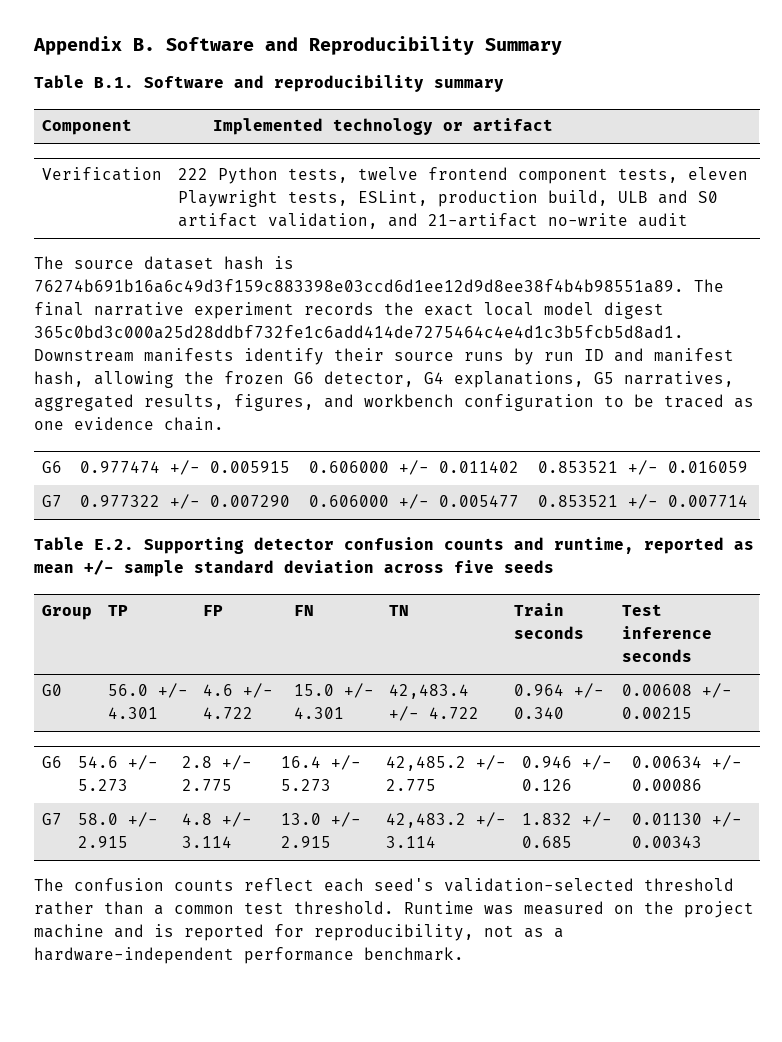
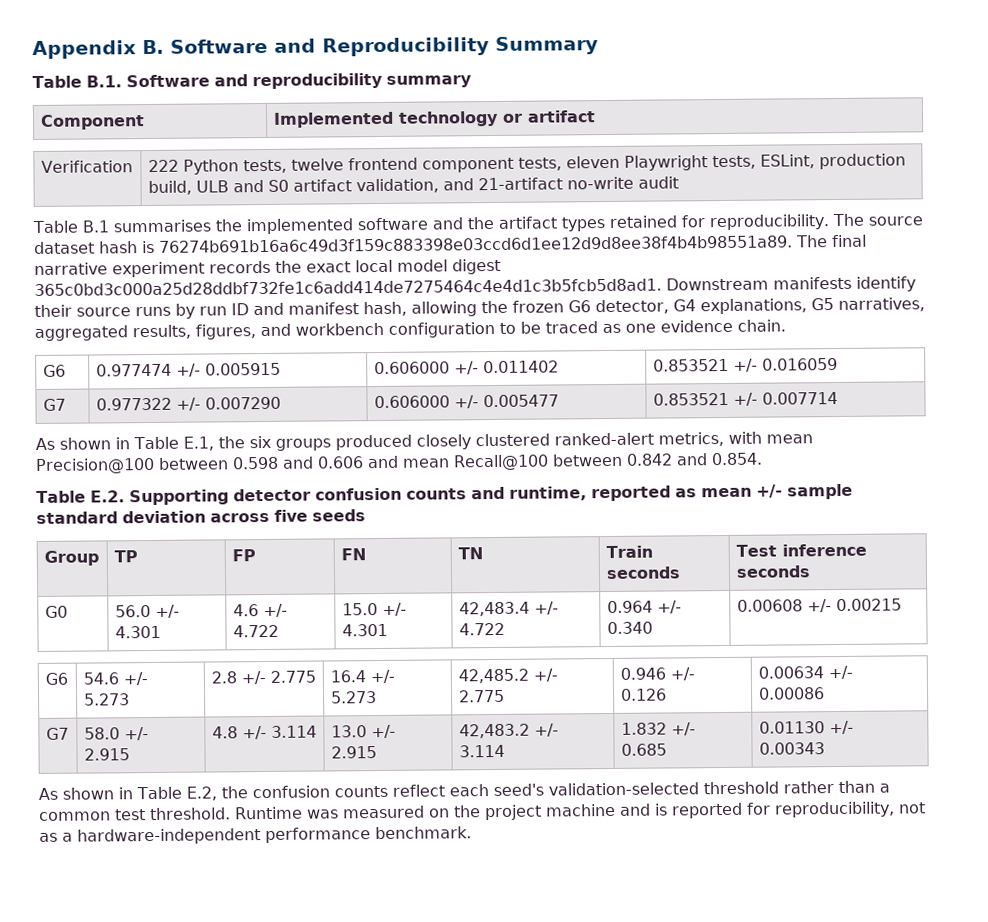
(688, 220) none -> [32,214,829,235] Table B.1 summarises the implemented software and the artifact types retained for reproducibility.
(748, 501) none -> [35,431,813,451] [35,452,763,474] // As shown in Table E.1, the six groups produced closely clustered ranked-alert metrics, with mean Precision@100 between 0.598 and 0.606 and mean Recall@100 between 0.842 and 0.854.
[34,878,64,891] The -> [38,786,248,801] As shown in Table E.2, the

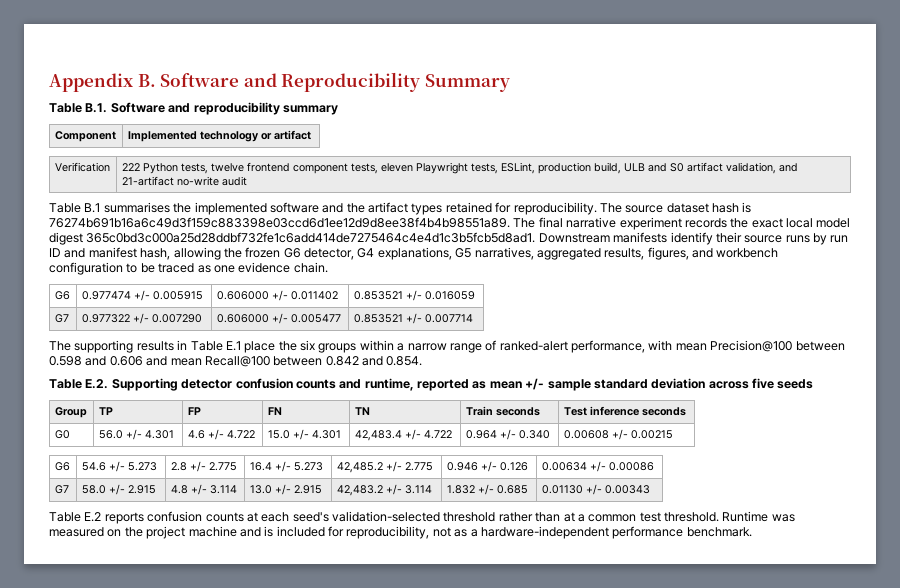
[35,431,724,451] As shown in Table E.1, the six groups produced closely clustered ranked-alert metrics, -> [49,340,645,353] The supporting results in Table E.1 place the six groups within a narrow range of ranked-alert performance,
[38,784,445,801] As shown in Table E.2, the confusion counts reflect -> [49,511,258,524] Table E.2 reports confusion counts at
(875, 787) none -> [563,512,575,522] at
[671,802,743,819] reported -> [276,526,325,537] included

